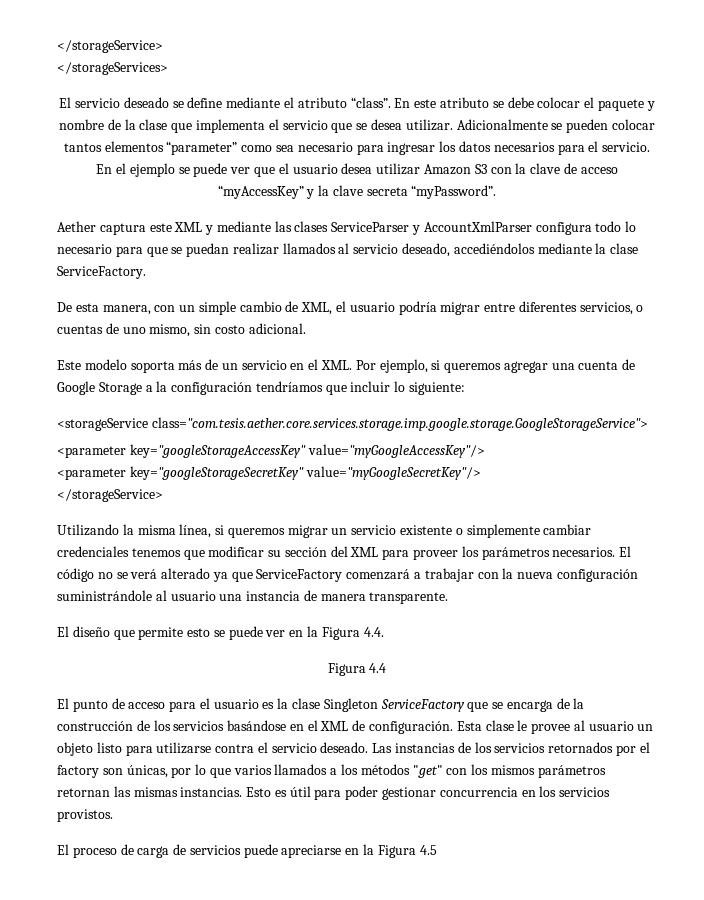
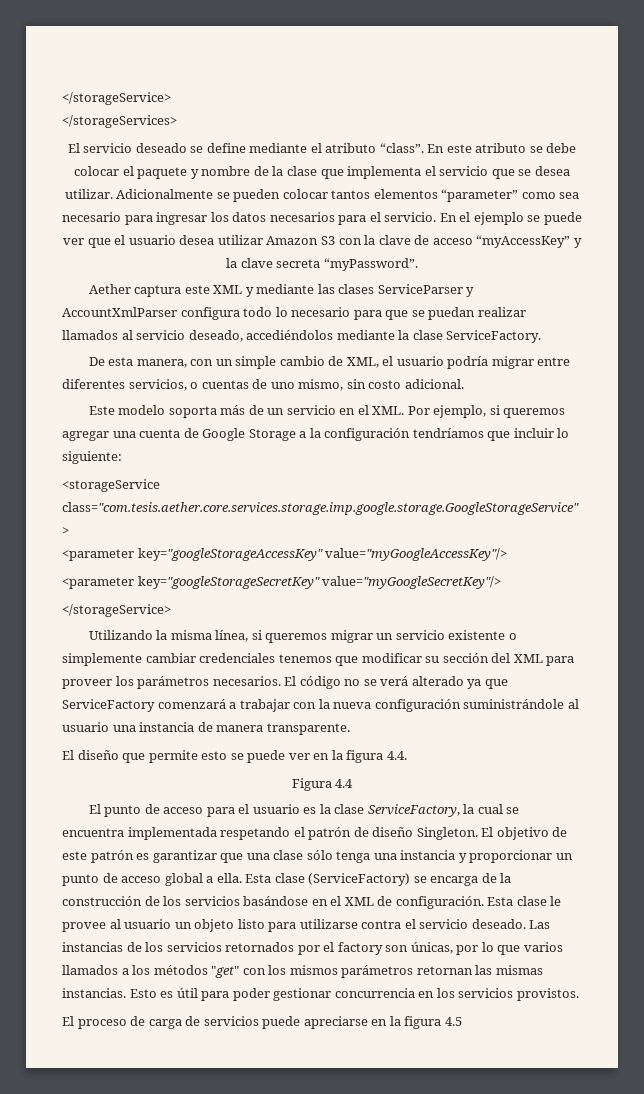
[321,627,360,640] Figura -> [346,750,384,763] figura
[323,698,489,712] Singleton ServiceFactory que -> [367,804,520,817] [62,827,568,840] [62,850,573,863] [62,873,411,886] ServiceFactory, la cual se encuentra implementada respetando el patrón de diseño Singleton. El objetivo de este patrón es garantizar que una clase sólo tenga una instancia y proporcionar un punto de acceso global a ella. Esta clase (ServiceFactory)
[377,845,416,858] Figura -> [404,1016,442,1029] figura

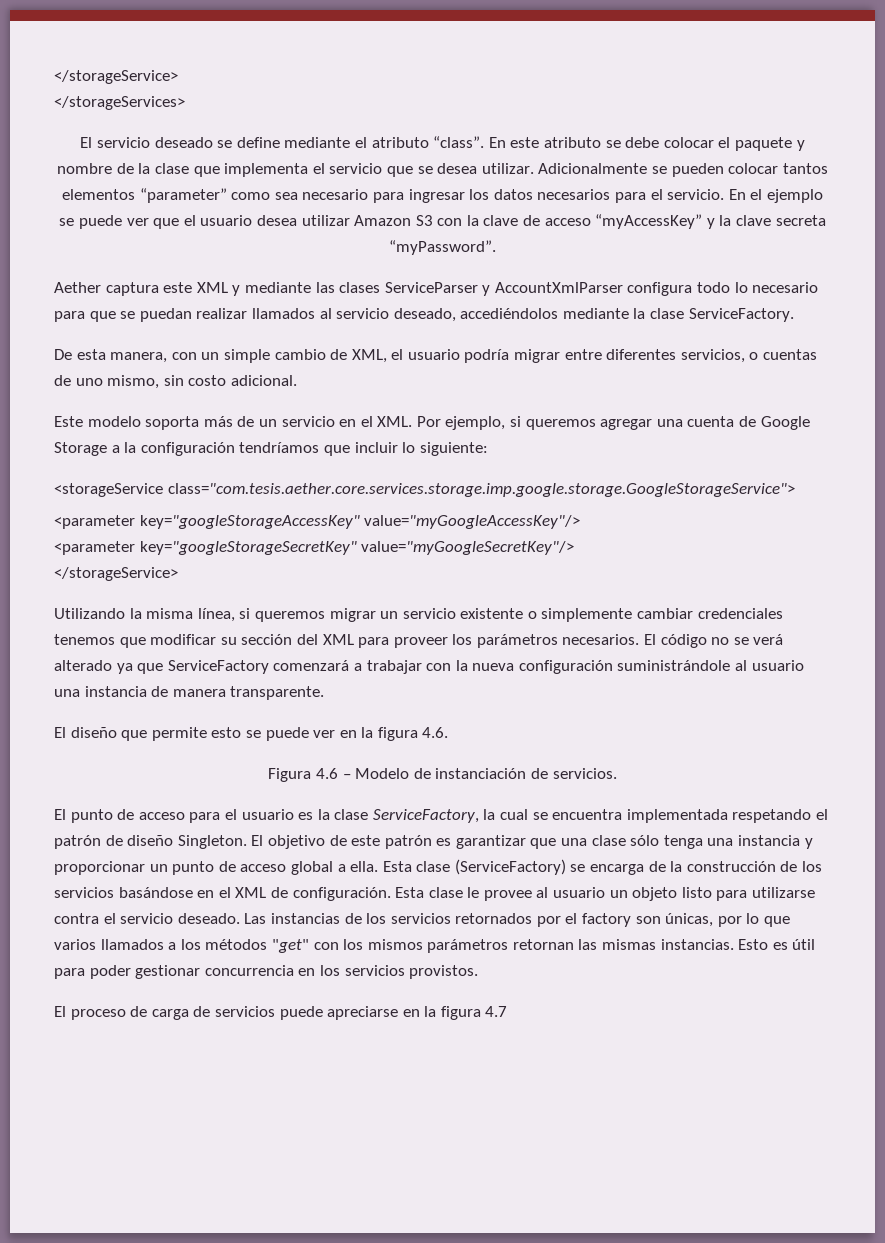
[386,751,407,760] 4.4. -> [422,727,449,738] 4.6.
[335,779,354,788] 4.4 -> [316,768,617,779] 4.6 – Modelo de instanciación de servicios.
[444,1017,462,1026] 4.5 -> [485,1006,508,1017] 4.7

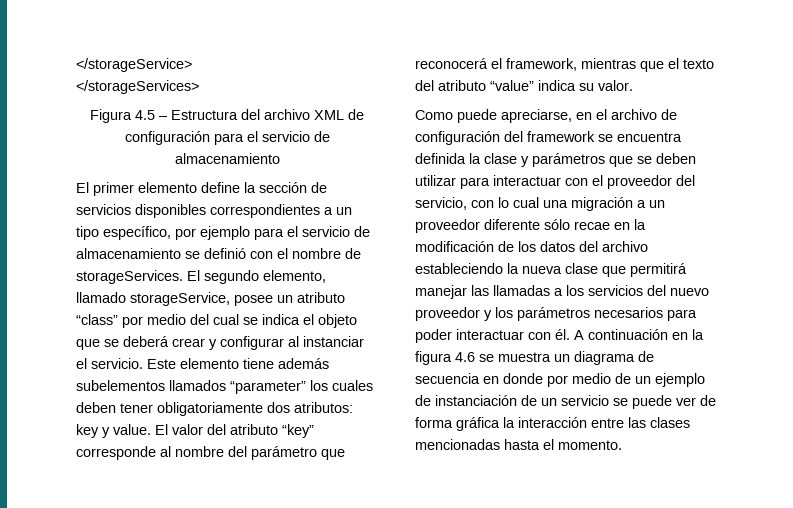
[80,136,805,151] [57,163,828,177] [62,188,823,203] [59,214,826,229] [389,240,496,255] [54,282,819,296] [54,308,794,322] [54,349,818,363] [54,375,297,389] [54,416,810,430] [54,442,488,456] [54,483,795,497] [54,515,581,529] [54,541,575,555] [54,567,178,581] [54,608,783,622] [54,634,784,648] [54,660,804,674] [54,686,325,700] [54,727,449,741] [268,768,617,782] [54,809,829,823] [54,835,813,849] [54,859,823,875] [54,887,816,901] [54,913,791,927] [54,939,816,953] [54,965,479,979] [54,1006,508,1020] El servicio deseado se define mediante el atributo “class”. En este atributo se debe colocar el paquete y nombre de la clase que implementa el servicio que se desea utilizar. Adicionalmente se pueden colocar tantos elementos “parameter” como sea necesario para ingresar los datos necesarios para el servicio. En el ejemplo se puede ver que el usuario desea utilizar Amazon S3 con la clave de acceso “myAccessKey” y la clave secreta “myPassword”. // Aether captura este XML y mediante las clases ServiceParser y AccountXmlParser configura todo lo necesario para que se puedan realizar llamados al servicio deseado, accediéndolos mediante la clase ServiceFactory. // De esta manera, con un simple cambio de XML, el usuario podría migrar entre diferentes servicios, o cuentas de uno mismo, sin costo adicional. // Este modelo soporta más de un servicio en el XML. Por ejemplo, si queremos agregar una cuenta de Google Storage a la configuración tendríamos que incluir lo siguiente: // <storageService class="com.tesis.aether.core.services.storage.imp.google.storage.GoogleStorageService"> // <parameter key="googleStorageAccessKey" value="myGoogleAccessKey"/> // <parameter key="googleStorageSecretKey" value="myGoogleSecretKey"/> // </storageService> // Utilizando la misma línea, si queremos migrar un servicio existente o simplemente cambiar credenciales tenemos que modificar su sección del XML para proveer los parámetros necesarios. El código no se verá alterado ya que ServiceFactory comenzará a trabajar con la nueva configuración suministrándole al usuario una instancia de manera transparente. // El diseño que permite esto se puede ver en la figura 4.6. // Figura 4.6 – Modelo de instanciación de servicios. // El punto de acceso para el usuario es la clase ServiceFactory, la cual se encuentra implementada respetando el patrón de diseño Singleton. El objetivo de este patrón es garantizar que una clase sólo tenga una instancia y proporcionar un punto de acceso global a ella. Esta clase (ServiceFactory) se encarga de la construcción de los servicios basándose en el XML de configuración. Esta clase le provee al usuario un objeto listo para utilizarse contra el servicio deseado. Las instancias de los servicios retornados por el factory son únicas, por lo que varios llamados a los métodos "get" con los mismos parámetros retornan las mismas instancias. Esto es útil para poder gestionar concurrencia en los servicios provistos. // El proceso de carga de servicios puede apreciarse en la figura 4.7 -> [90,109,364,123] [124,131,330,145] [174,153,280,164] [76,182,327,196] [76,204,352,218] [76,226,370,240] [76,248,361,259] [76,270,326,284] [76,292,345,306] [76,314,357,328] [76,336,364,350] [76,358,329,369] [76,380,373,394] [76,402,353,416] [76,424,314,438] [76,446,345,460] [415,58,714,72] [415,80,633,91] [415,109,677,123] [415,131,682,145] [415,153,696,167] [415,175,695,189] [415,197,665,211] [415,219,646,233] [415,241,648,252] [415,263,687,277] [415,285,709,299] [415,307,697,321] [415,329,704,343] [415,351,654,365] [415,373,705,387] [415,395,716,409] [415,417,690,431] [415,439,622,450] Figura 4.5 – Estructura del archivo XML de configuración para el servicio de almacenamiento // El primer elemento define la sección de servicios disponibles correspondientes a un tipo específico, por ejemplo para el servicio de almacenamiento se definió con el nombre de storageServices. El segundo elemento, llamado storageService, posee un atributo “class” por medio del cual se indica el objeto que se deberá crear y configurar al instanciar el servicio. Este elemento tiene además subelementos llamados “parameter” los cuales deben tener obligatoriamente dos atributos: key y value. El valor del atributo “key” corresponde al nombre del parámetro que reconocerá el framework, mientras que el texto del atributo “value” indica su valor. // Como puede apreciarse, en el archivo de configuración del framework se encuentra definida la clase y parámetros que se deben utilizar para interactuar con el proveedor del servicio, con lo cual una migración a un proveedor diferente sólo recae en la modificación de los datos del archivo estableciendo la nueva clase que permitirá manejar las llamadas a los servicios del nuevo proveedor y los parámetros necesarios para poder interactuar con él. A continuación en la figura 4.6 se muestra un diagrama de secuencia en donde por medio de un ejemplo de instanciación de un servicio se puede ver de forma gráfica la interacción entre las clases mencionadas hasta el momento.

